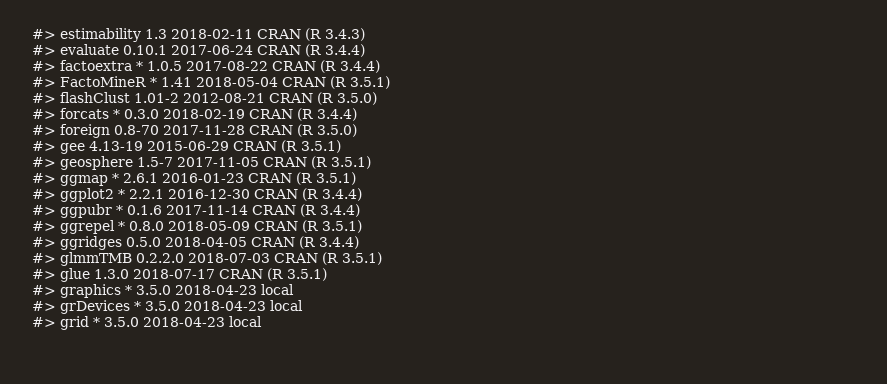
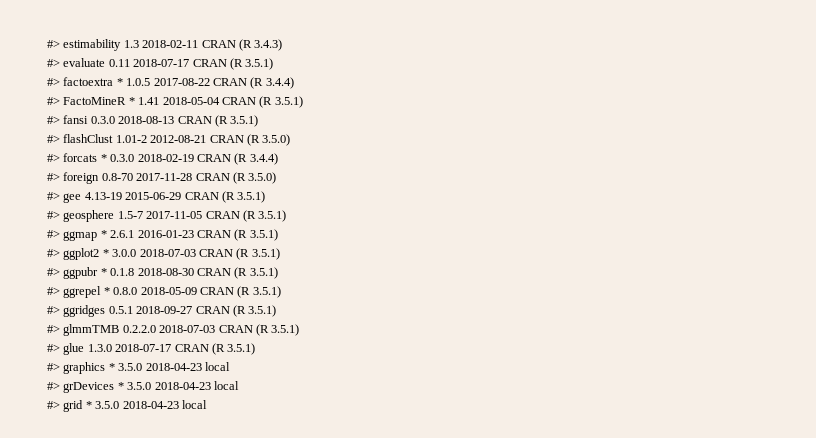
[123,44,365,57] 0.10.1 2017-06-24 CRAN (R 3.4.4) -> [108,58,274,70] 0.11 2018-07-17 CRAN (R 3.5.1)
(390, 82) none -> [47,115,259,127] // #> fansi 0.3.0 2018-08-13 CRAN (R 3.5.1)
[129,188,362,201] 2.2.1 2016-12-30 CRAN (R 3.4.4) -> [112,248,280,260] 3.0.0 2018-07-03 CRAN (R 3.5.1)
[127,204,360,217] 0.1.6 2017-11-14 CRAN (R 3.4.4) -> [110,267,278,279] 0.1.8 2018-08-30 CRAN (R 3.5.1)
[126,236,359,249] 0.5.0 2018-04-05 CRAN (R 3.4.4) -> [108,305,277,317] 0.5.1 2018-09-27 CRAN (R 3.5.1)

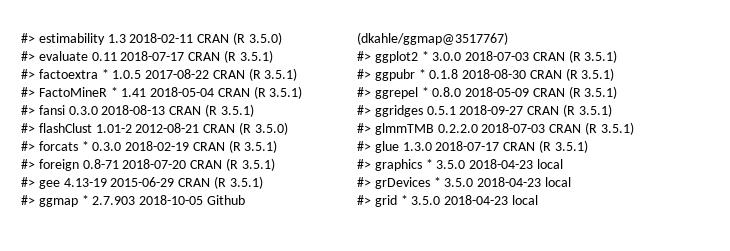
[254,39,283,51] 3.4.3) -> [248,32,282,45] 3.5.0)
[265,77,294,89] 3.4.4) -> [264,68,298,81] 3.5.1)
[249,153,278,165] 3.4.4) -> [244,140,278,153] 3.5.1)
[101,172,277,184] 0.8-70 2017-11-28 CRAN (R 3.5.0) -> [82,158,275,171] 0.8-71 2018-07-20 CRAN (R 3.5.1)
[63,210,287,222] [47,229,278,241] geosphere 1.5-7 2017-11-05 CRAN (R 3.5.1) // #> ggmap * 2.6.1 2016-01-23 CRAN (R 3.5.1) -> [38,195,245,207] [357,32,508,45] ggmap * 2.7.903 2018-10-05 Github (dkahle/ggmap@3517767)

